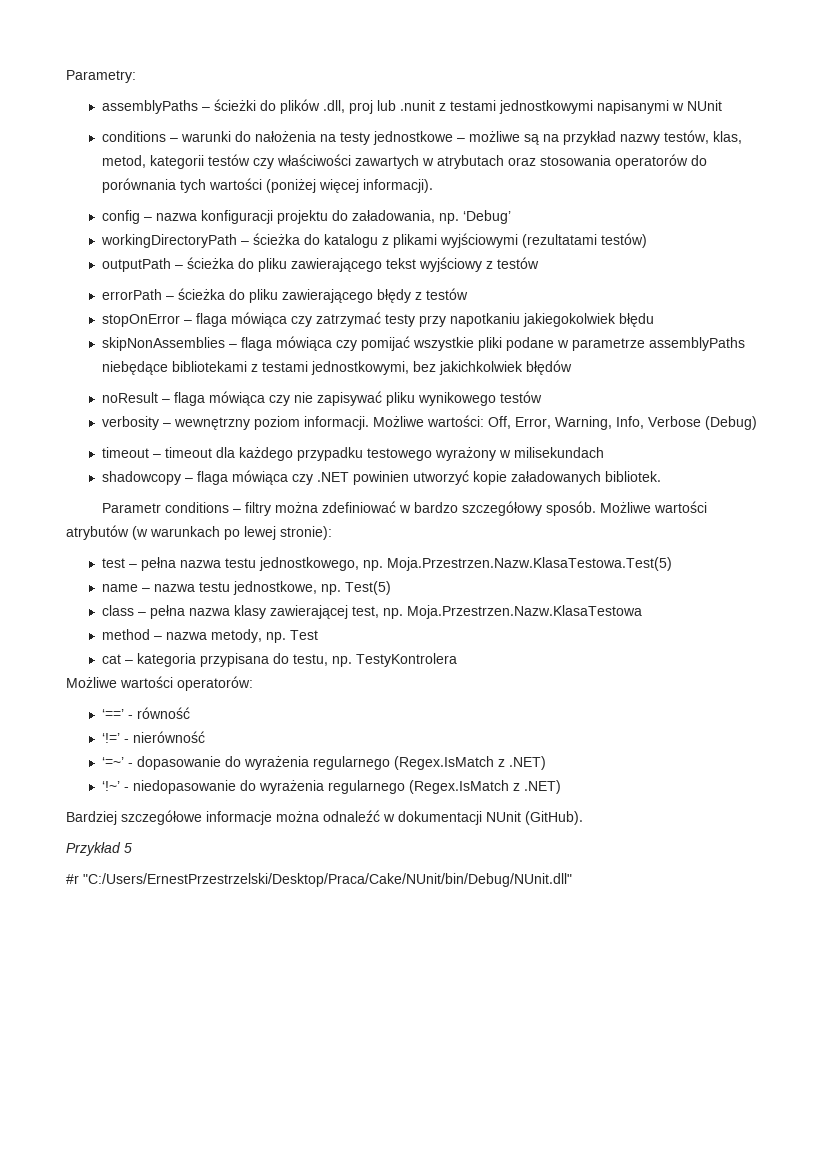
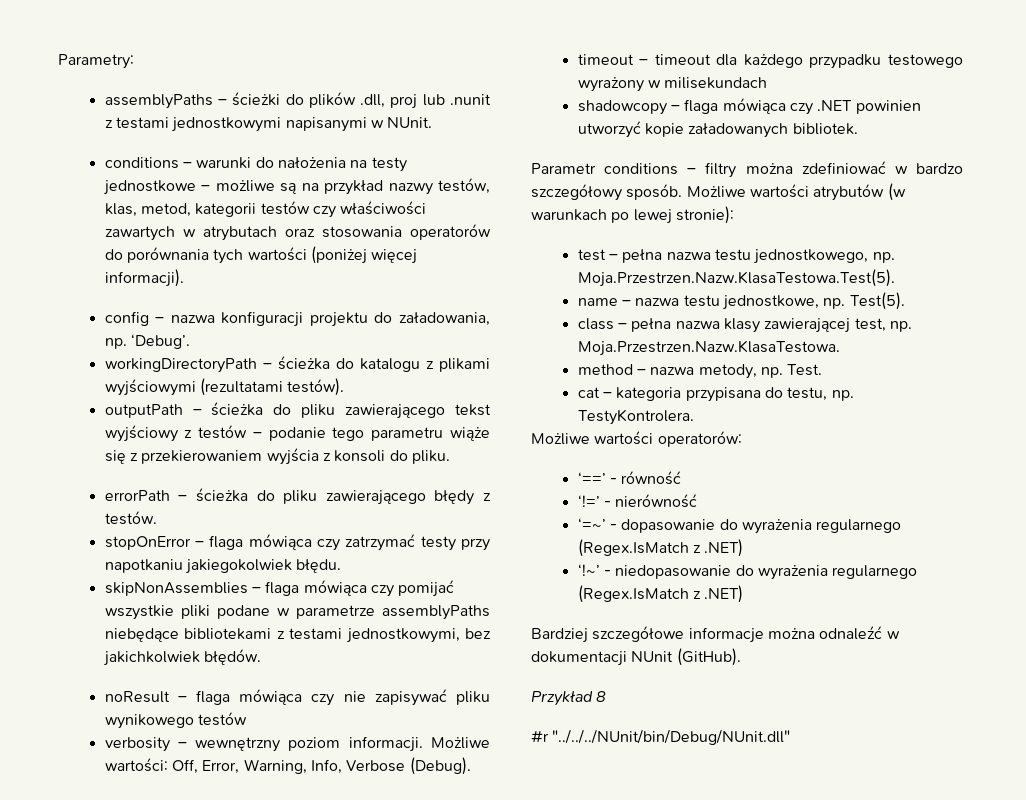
[686,100,722,111] NUnit -> [387,117,433,128] NUnit.
[462,210,511,224] ‘Debug’ -> [130,334,190,349] ‘Debug’.
[600,233,647,248] testów) -> [287,378,345,396] testów).
(539, 263) none -> [252,427,491,441] [104,448,450,465] – podanie tego parametru wiąże się z przekierowaniem wyjścia z konsoli do pliku.
[425,288,468,300] testów -> [104,511,157,525] testów.
[618,313,654,327] błędu -> [296,559,342,573] błędu.
[525,360,572,375] błędów -> [203,649,261,665] błędów.
[704,416,757,430] (Debug) -> [409,757,471,775] (Debug).
[386,557,672,571] Moja.Przestrzen.Nazw.KlasaTestowa.Test(5) -> [577,269,895,287] Moja.Przestrzen.Nazw.KlasaTestowa.Test(5).
[344,581,391,595] Test(5) -> [849,292,905,310] Test(5).
[406,605,642,619] Moja.Przestrzen.Nazw.KlasaTestowa -> [577,340,840,356] Moja.Przestrzen.Nazw.KlasaTestowa.
[289,630,318,640] Test -> [787,364,823,376] Test.
[355,653,457,667] TestyKontrolera -> [577,409,694,425] TestyKontrolera.
[124,843,132,853] 5 -> [596,691,607,702] 8
[83,873,572,887] "C:/Users/ErnestPrzestrzelski/Desktop/Praca/Cake/NUnit/bin/Debug/NUnit.dll" -> [552,729,791,745] "../../../NUnit/bin/Debug/NUnit.dll"

